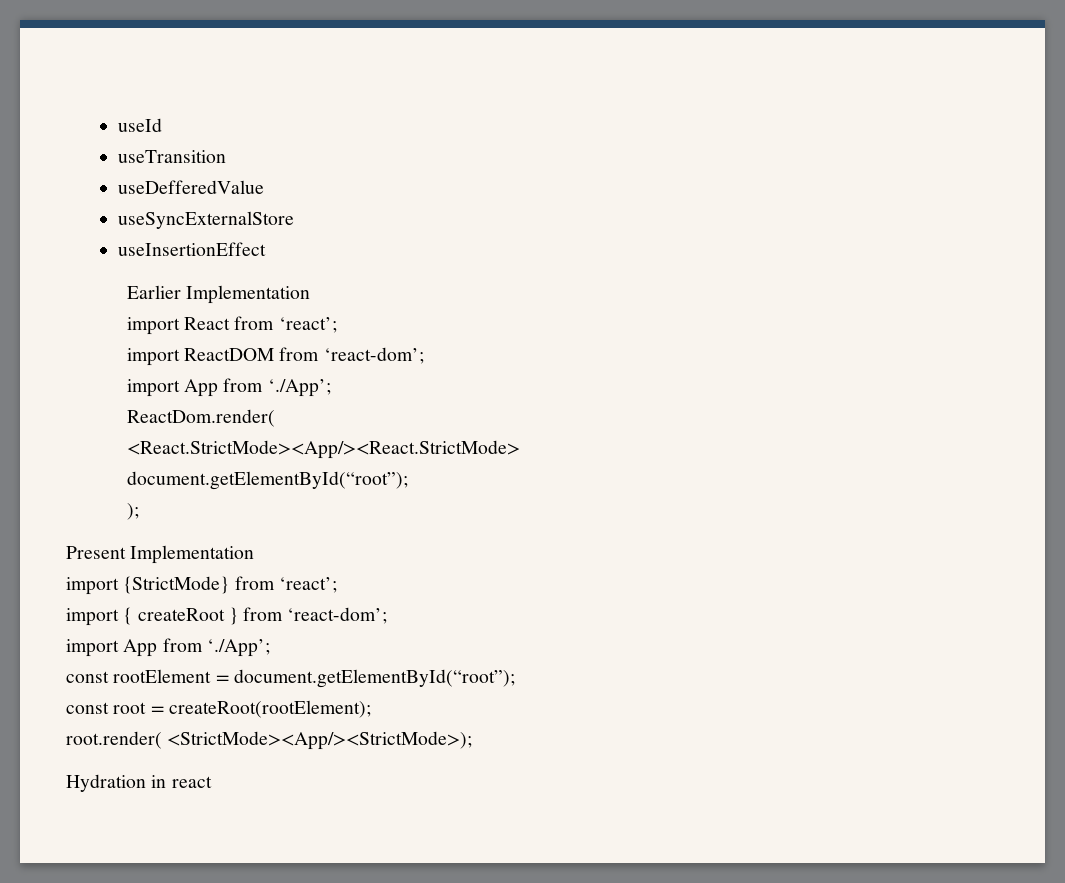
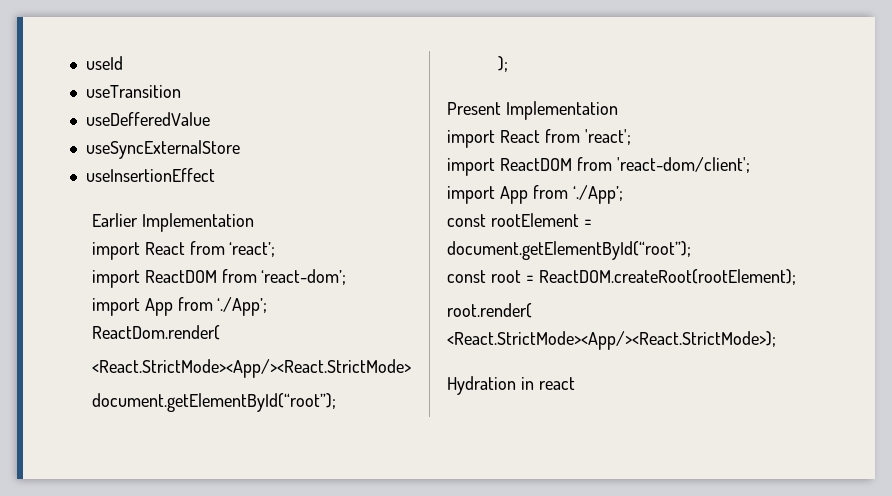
[123,576,337,594] [66,607,388,626] {StrictMode} from ‘react’; // import { createRoot } from ‘react-dom’; -> [499,129,631,145] [447,157,750,176] React from 'react'; // import ReactDOM from 'react-dom/client';
[168,700,371,718] createRoot(rootElement); -> [538,269,796,285] ReactDOM.createRoot(rootElement);
[167,731,473,750] <StrictMode><App/><StrictMode>); -> [447,331,776,350] <React.StrictMode><App/><React.StrictMode>);

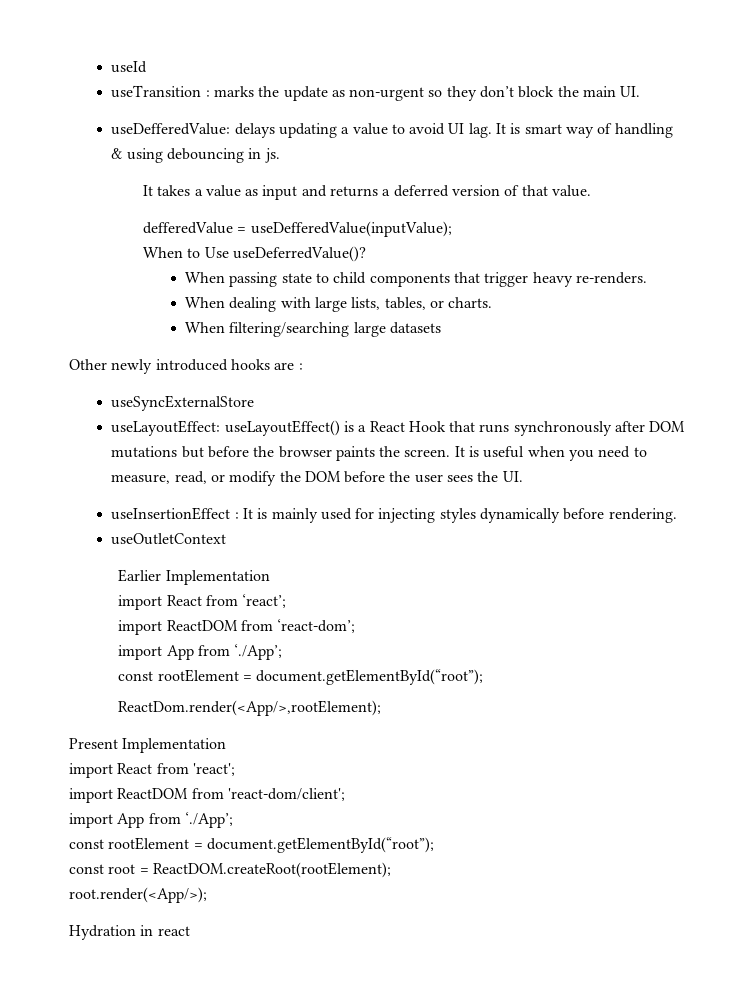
[86,112,211,126] [86,140,241,159] [86,168,216,182] // useDefferedValue // useSyncExternalStore // useInsertionEffect -> [205,86,641,101] [111,123,673,138] [111,148,280,163] [142,185,592,200] [142,221,452,237] [142,246,366,262] [185,272,647,287] [185,297,493,312] [185,322,442,337] [69,359,303,374] [111,395,255,411] [111,420,686,436] [111,446,647,461] [111,471,523,486] [111,507,677,523] [111,533,227,545] : marks the update as non-urgent so they don’t block the main UI. // useDefferedValue: delays updating a value to avoid UI lag. It is smart way of handling & using debouncing in js. // It takes a value as input and returns a deferred version of that value. // defferedValue = useDefferedValue(inputValue); // When to Use useDeferredValue()? // When passing state to child components that trigger heavy re-renders. // When dealing with large lists, tables, or charts. // When filtering/searching large datasets // Other newly introduced hooks are : // useSyncExternalStore // useLayoutEffect: useLayoutEffect() is a React Hook that runs synchronously after DOM mutations but before the browser paints the screen. It is useful when you need to measure, read, or modify the DOM before the user sees the UI. // useInsertionEffect : It is mainly used for injecting styles dynamically before rendering. // useOutletContext
[91,325,220,340] [91,359,411,378] [91,393,336,412] [497,56,508,72] ReactDom.render( // <React.StrictMode><App/><React.StrictMode> // document.getElementById(“root”); // ); -> [118,669,484,685] [118,700,382,716] const rootElement = document.getElementById(“root”); // ReactDom.render(<App/>,rootElement);
[447,303,532,318] [447,331,776,350] root.render( <React.StrictMode><App/><React.StrictMode>); -> [69,887,207,903] root.render(<App/>);

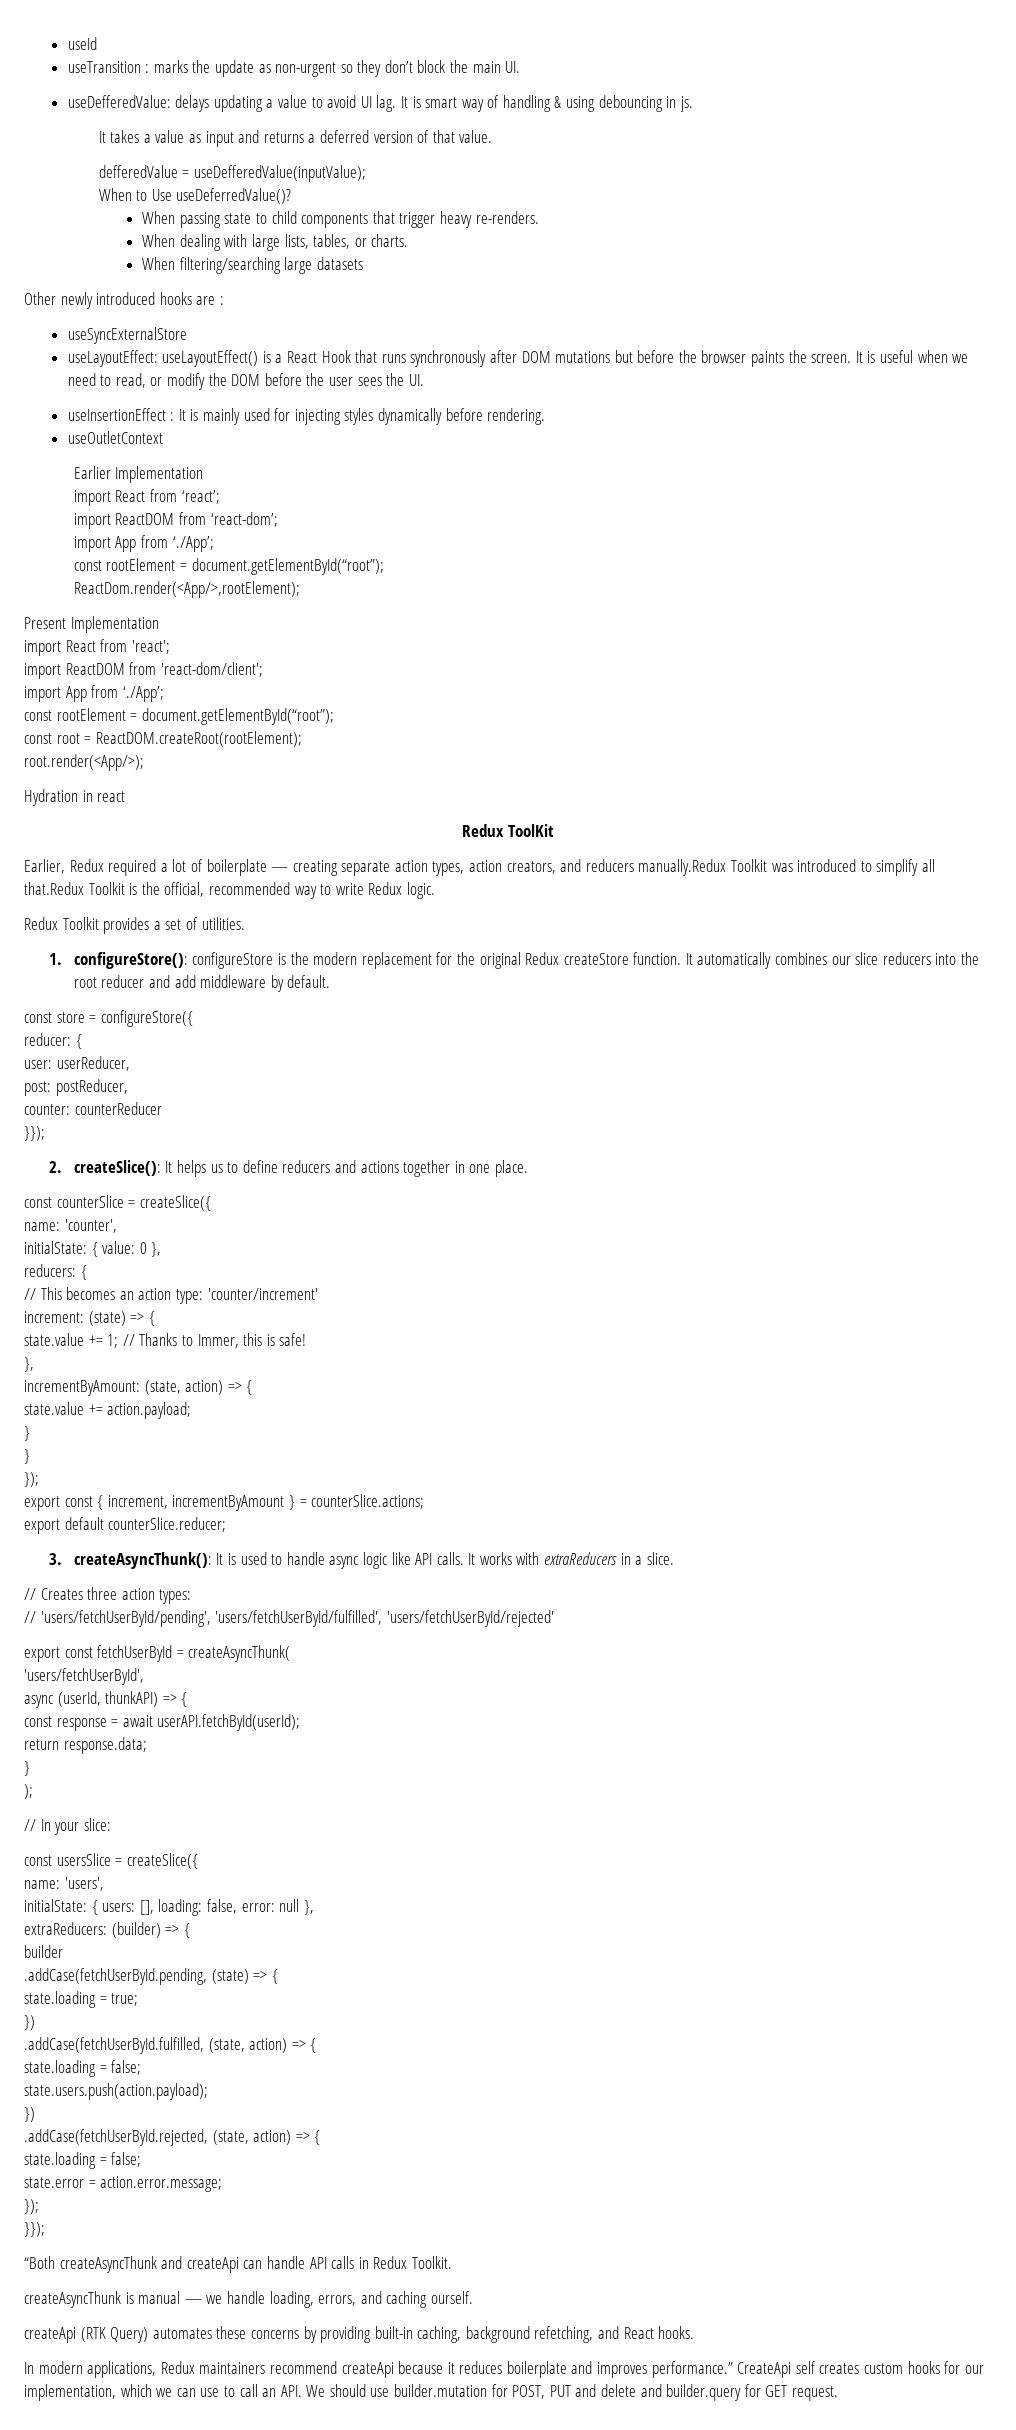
[569,450,595,461] you -> [952,354,969,363] we
[111,474,171,484] measure, -> (112, 380) none
(190, 931) none -> [462,824,554,837] [24,859,935,876] [24,882,435,899] [24,917,245,934] [48,952,979,969] [73,975,331,992] [24,1010,193,1027] [24,1033,82,1049] [24,1056,130,1071] [24,1079,128,1096] [24,1102,162,1115] [24,1126,45,1141] [48,1160,528,1177] [24,1195,211,1211] [24,1219,117,1233] [24,1241,162,1257] [24,1264,87,1280] [24,1287,318,1304] [24,1311,155,1326] [24,1333,307,1348] [24,1357,34,1372] [24,1380,253,1396] [24,1402,192,1419] [24,1426,30,1441] [24,1449,30,1464] [24,1472,39,1487] [24,1494,425,1511] [24,1517,227,1534] [48,1552,674,1569] [24,1587,192,1604] [24,1610,554,1627] [24,1645,291,1662] [24,1668,144,1685] [24,1691,188,1708] [24,1714,301,1731] [24,1737,147,1754] [24,1761,30,1776] [24,1784,33,1799] [24,1818,111,1835] [24,1853,198,1869] [24,1877,104,1891] [24,1899,314,1916] [24,1922,190,1938] [24,1945,63,1958] [24,1968,278,1985] [24,1991,139,2008] [24,2015,35,2030] [24,2037,317,2054] [24,2060,142,2077] [24,2083,208,2100] [24,2107,35,2122] [24,2129,321,2146] [24,2152,142,2169] [24,2176,223,2192] [24,2199,39,2214] [24,2222,45,2237] [24,2256,452,2273] [24,2291,473,2308] [24,2326,695,2343] [24,2361,984,2378] [24,2384,838,2401] // Redux ToolKit // Earlier, Redux required a lot of boilerplate — creating separate action types, action creators, and reducers manually.Redux Toolkit was introduced to simplify all that.Redux Toolkit is the official, recommended way to write Redux logic. // Redux Toolkit provides a set of utilities. // 1. configureStore(): configureStore is the modern replacement for the original Redux createStore function. It automatically combines our slice reducers into the root reducer and add middleware by default. // const store = configureStore({ // reducer: { // user: userReducer, // post: postReducer, // counter: counterReducer // }}); // 2. createSlice(): It helps us to define reducers and actions together in one place. // const counterSlice = createSlice({ // name: 'counter', // initialState: { value: 0 }, // reducers: { // // This becomes an action type: 'counter/increment' // increment: (state) => { // state.value += 1; // Thanks to Immer, this is safe! // }, // incrementByAmount: (state, action) => { // state.value += action.payload; // } // } // }); // export const { increment, incrementByAmount } = counterSlice.actions; // export default counterSlice.reducer; // 3. createAsyncThunk(): It is used to handle async logic like API calls. It works with extraReducers in a slice. // // Creates three action types: // // 'users/fetchUserById/pending', 'users/fetchUserById/fulfilled', 'users/fetchUserById/rejected' // export const fetchUserById = createAsyncThunk( // 'users/fetchUserById', // async (userId, thunkAPI) => { // const response = await userAPI.fetchById(userId); // return response.data; // } // ); // // In your slice: // const usersSlice = createSlice({ // name: 'users', // initialState: { users: [], loading: false, error: null }, // extraReducers: (builder) => { // builder // .addCase(fetchUserById.pending, (state) => { // state.loading = true; // }) // .addCase(fetchUserById.fulfilled, (state, action) => { // state.loading = false; // state.users.push(action.payload); // }) // .addCase(fetchUserById.rejected, (state, action) => { // state.loading = false; // state.error = action.error.message; // }); // }}); // “Both createAsyncThunk and createApi can handle API calls in Redux Toolkit. // createAsyncThunk is manual — we handle loading, errors, and caching ourself. // createApi (RTK Query) automates these concerns by providing built-in caching, background refetching, and React hooks. // In modern applications, Redux maintainers recommend createApi because it reduces boilerplate and improves performance.” CreateApi self creates custom hooks for our implementation, which we can use to call an API. We should use builder.mutation for POST, PUT and delete and builder.query for GET request.

